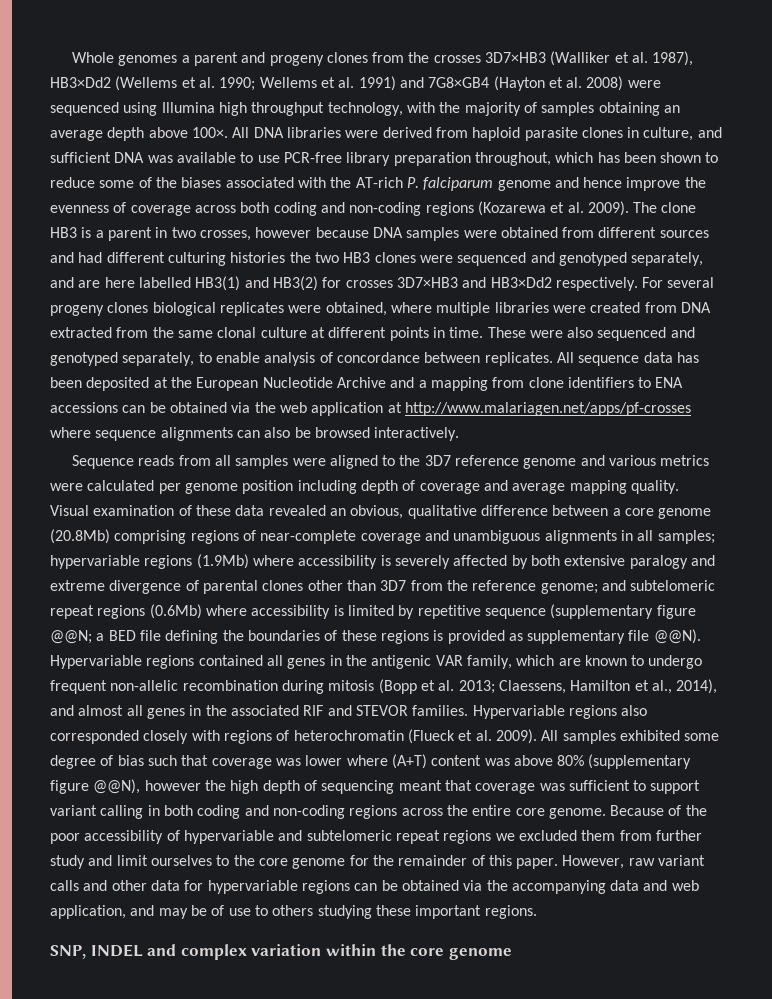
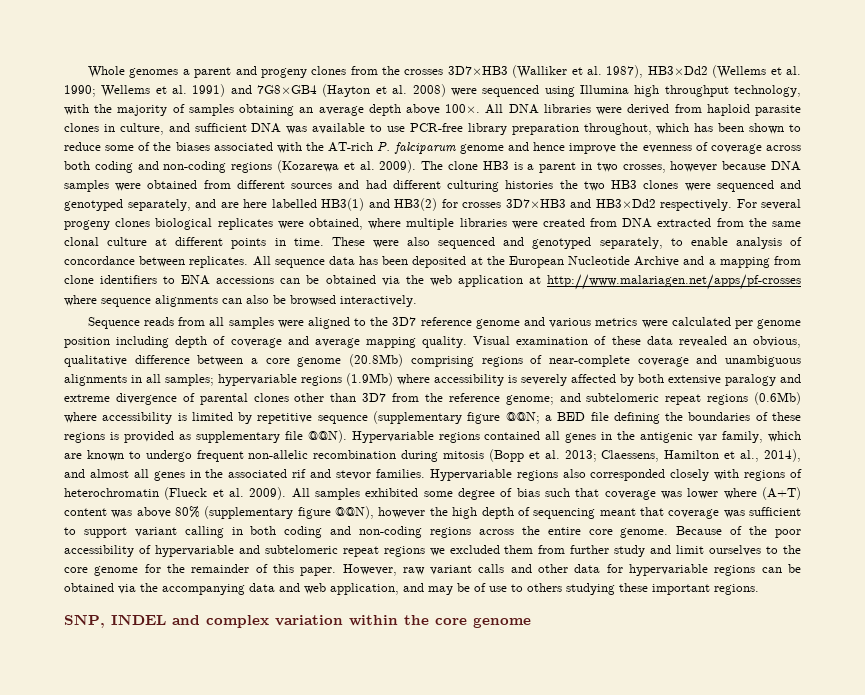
[435,655,463,666] VAR -> [698,434,718,442] var
[303,705,408,716] RIF and STEVOR -> [292,469,371,480] rif and stevor

